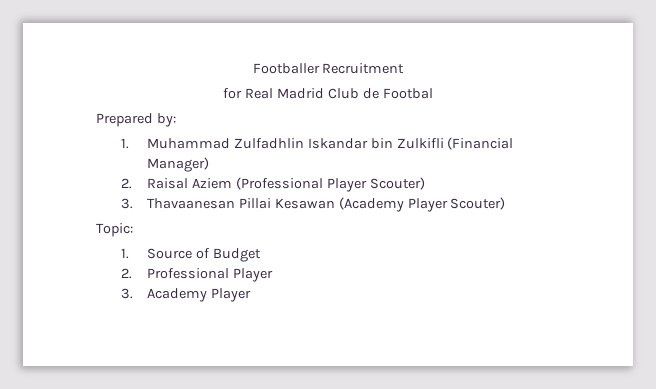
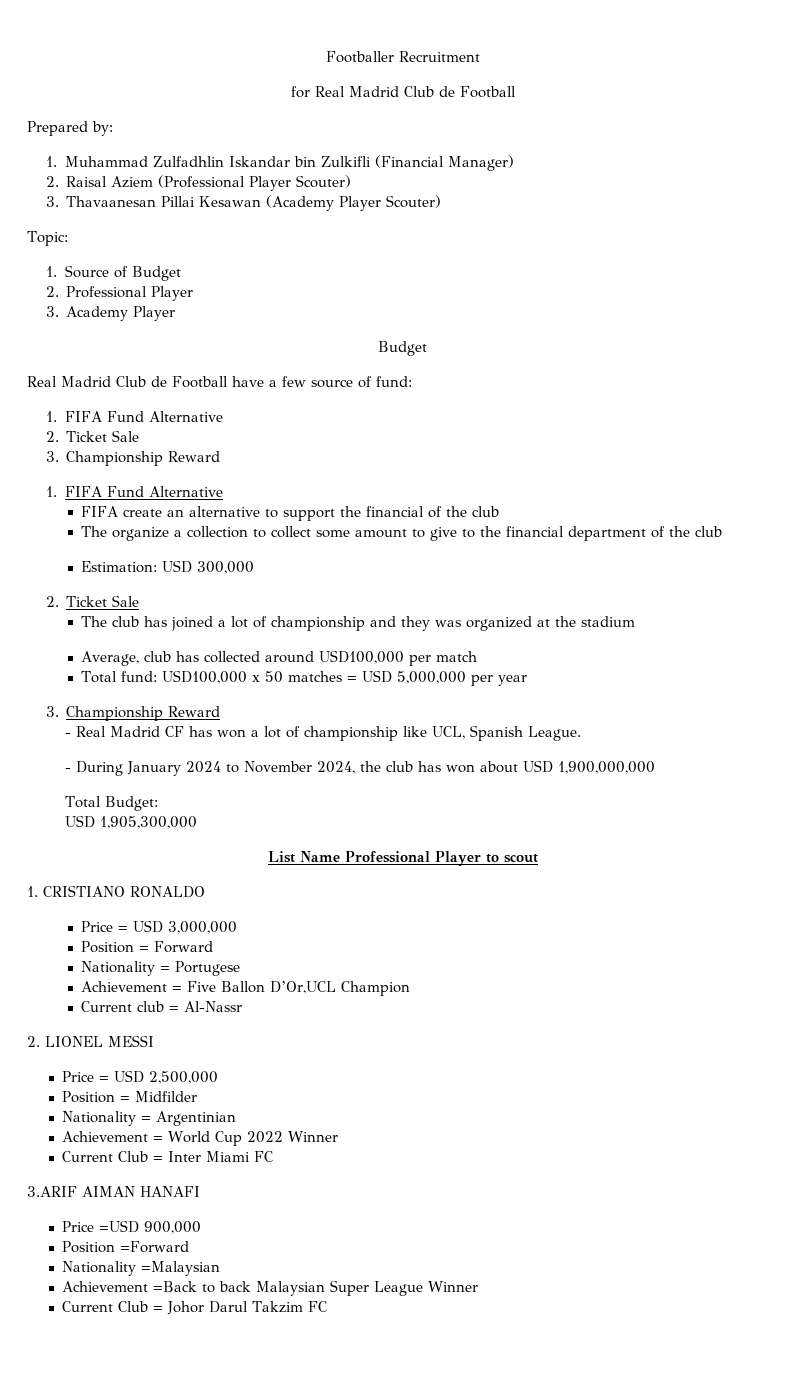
[382,88,433,99] Footbal -> [459,86,516,98] Football
(251, 295) none -> [378,341,427,356] [27,376,412,388] [45,411,223,422] [45,430,140,442] [45,451,221,466] [45,486,223,497] [81,506,500,521] [81,526,723,541] [81,560,255,574] [45,595,140,607] [81,616,636,631] [81,650,478,666] [81,670,528,686] [45,706,221,721] [64,725,581,741] [64,760,655,776] [64,796,158,811] [64,815,197,829] [267,851,538,866] [27,885,205,898] [81,920,238,934] [81,941,214,953] [81,961,241,976] [81,981,411,996] [81,1001,243,1012] [27,1035,154,1047] [62,1070,219,1084] [62,1091,198,1103] [62,1111,237,1126] [62,1131,339,1146] [62,1151,274,1162] [27,1186,200,1197] [62,1220,202,1234] [62,1241,190,1253] [62,1261,221,1276] [62,1280,479,1296] [62,1301,328,1315] // Budget // Real Madrid Club de Football have a few source of fund: // 1. FIFA Fund Alternative // 2. Ticket Sale // 3. Championship Reward // 1. FIFA Fund Alternative // FIFA create an alternative to support the financial of the club // The organize a collection to collect some amount to give to the financial department of the club // Estimation: USD 300,000 // 2. Ticket Sale // The club has joined a lot of championship and they was organized at the stadium // Average, club has collected around USD100,000 per match // Total fund: USD100,000 x 50 matches = USD 5,000,000 per year // 3. Championship Reward // - Real Madrid CF has won a lot of championship like UCL, Spanish League. // - During January 2024 to November 2024, the club has won about USD 1,900,000,000 // Total Budget: // USD 1,905,300,000 // List Name Professional Player to scout // 1. CRISTIANO RONALDO // Price = USD 3,000,000 // Position = Forward // Nationality = Portugese // Achievement = Five Ballon D’Or,UCL Champion // Current club = Al-Nassr // 2. LIONEL MESSI // Price = USD 2,500,000 // Position = Midfilder // Nationality = Argentinian // Achievement = World Cup 2022 Winner // Current Club = Inter Miami FC // 3.ARIF AIMAN HANAFI // Price =USD 900,000 // Position =Forward // Nationality =Malaysian // Achievement =Back to back Malaysian Super League Winner // Current Club = Johor Darul Takzim FC

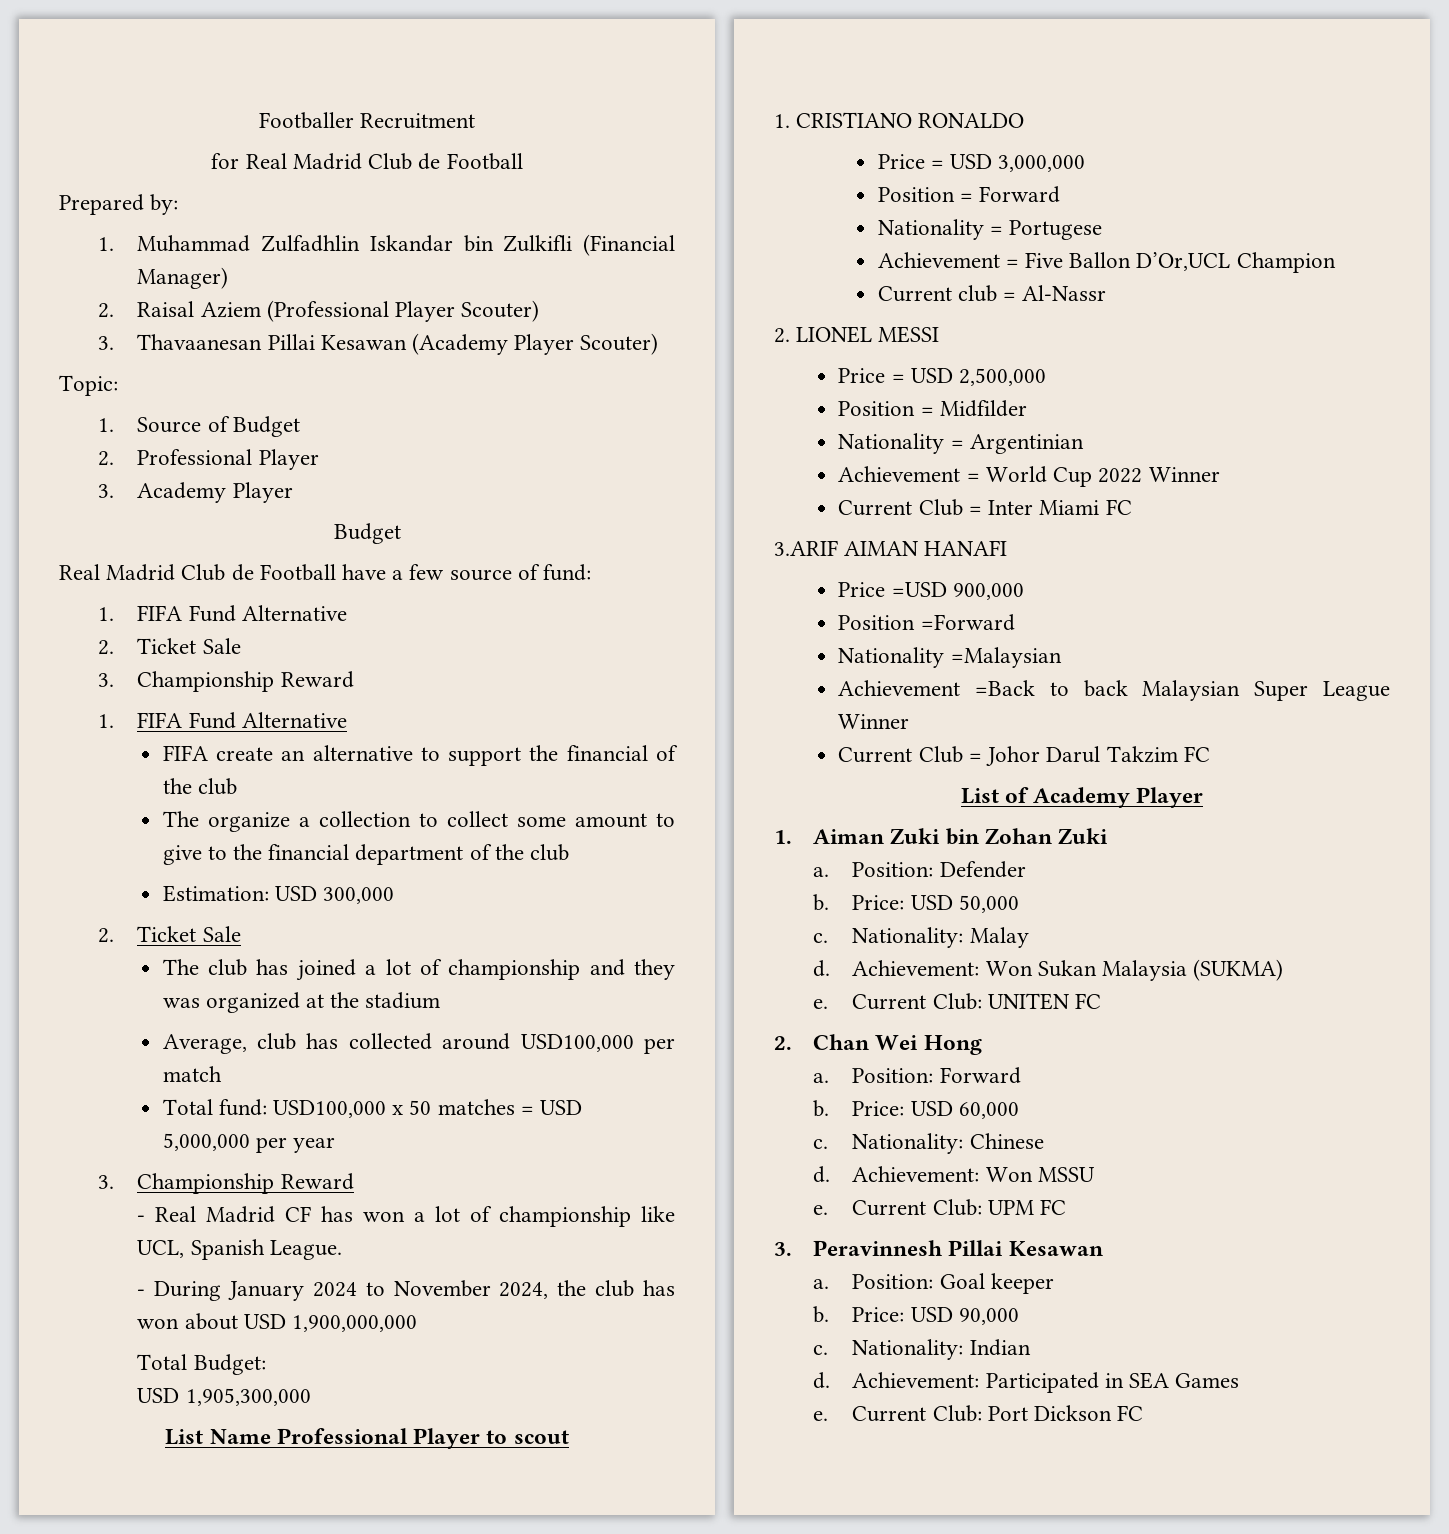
(328, 1306) none -> [960,787,1204,808] [774,828,1109,845] [813,861,1026,878] [813,894,1019,913] [813,927,1029,948] [813,959,1284,981] [813,993,1101,1010] [774,1034,982,1055] [813,1067,1021,1084] [813,1100,1019,1119] [813,1133,1044,1154] [813,1166,1095,1183] [813,1199,1066,1216] [774,1240,1103,1256] [813,1273,1054,1294] [813,1306,1019,1325] [813,1339,1031,1360] [813,1372,1240,1393] [813,1405,1144,1422] // List of Academy Player // 1. Aiman Zuki bin Zohan Zuki // a. Position: Defender // b. Price: USD 50,000 // c. Nationality: Malay // d. Achievement: Won Sukan Malaysia (SUKMA) // e. Current Club: UNITEN FC // 2. Chan Wei Hong // a. Position: Forward // b. Price: USD 60,000 // c. Nationality: Chinese // d. Achievement: Won MSSU // e. Current Club: UPM FC // 3. Peravinnesh Pillai Kesawan // a. Position: Goal keeper // b. Price: USD 90,000 // c. Nationality: Indian // d. Achievement: Participated in SEA Games // e. Current Club: Port Dickson FC

